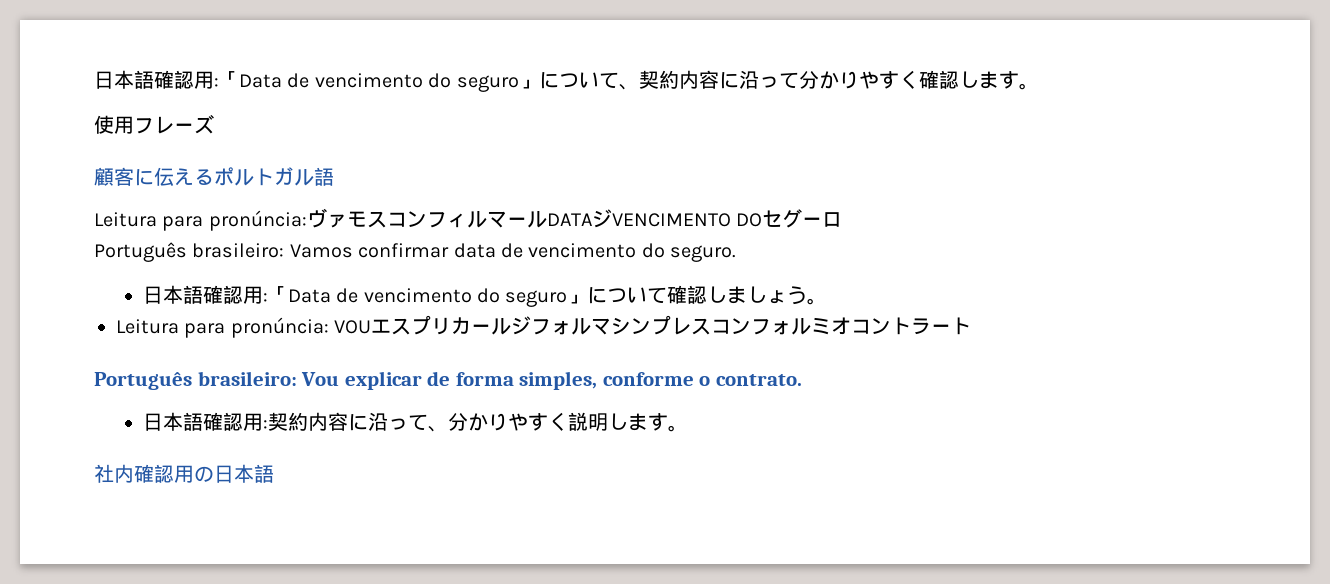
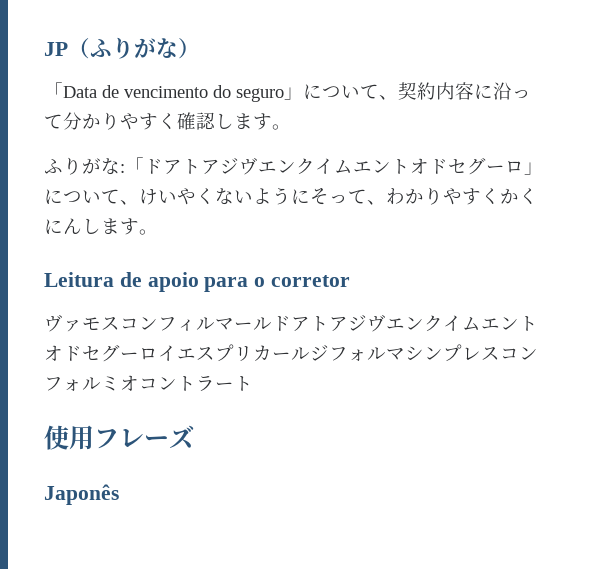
[94,70,219,89] 日本語確認用: -> [44,37,200,59] JP（ふりがな） //
[94,114,214,134] [94,167,334,186] [94,210,307,231] 使用フレーズ // 顧客に伝えるポルトガル語 // Leitura para pronúncia: -> [44,157,543,175] [44,187,538,205] [44,218,158,235] [44,272,351,292] ふりがな:「ドアトアジヴエンクイムエントオドセグーロ」について、けいやくないようにそって、わかりやすくかくにんします。 // Leitura de apoio para o corretor //
[546,209,843,228] [94,242,737,262] [142,285,828,307] [116,317,372,338] DATAジVENCIMENTO DOセグーロ // Português brasileiro: Vamos confirmar data de vencimento do seguro. // 日本語確認用:「Data de vencimento do seguro」について確認しましょう。 // Leitura para pronúncia: VOU -> [272,314,538,332] [44,344,177,362] ドアトアジヴエンクイムエントオドセグーロイ
[94,371,802,390] [142,412,688,432] [94,464,274,483] Português brasileiro: Vou explicar de forma simples, conforme o contrato. // 日本語確認用:契約内容に沿って、分かりやすく説明します。 // 社内確認用の日本語 -> [44,425,194,450] [44,484,119,505] 使用フレーズ // Japonês

